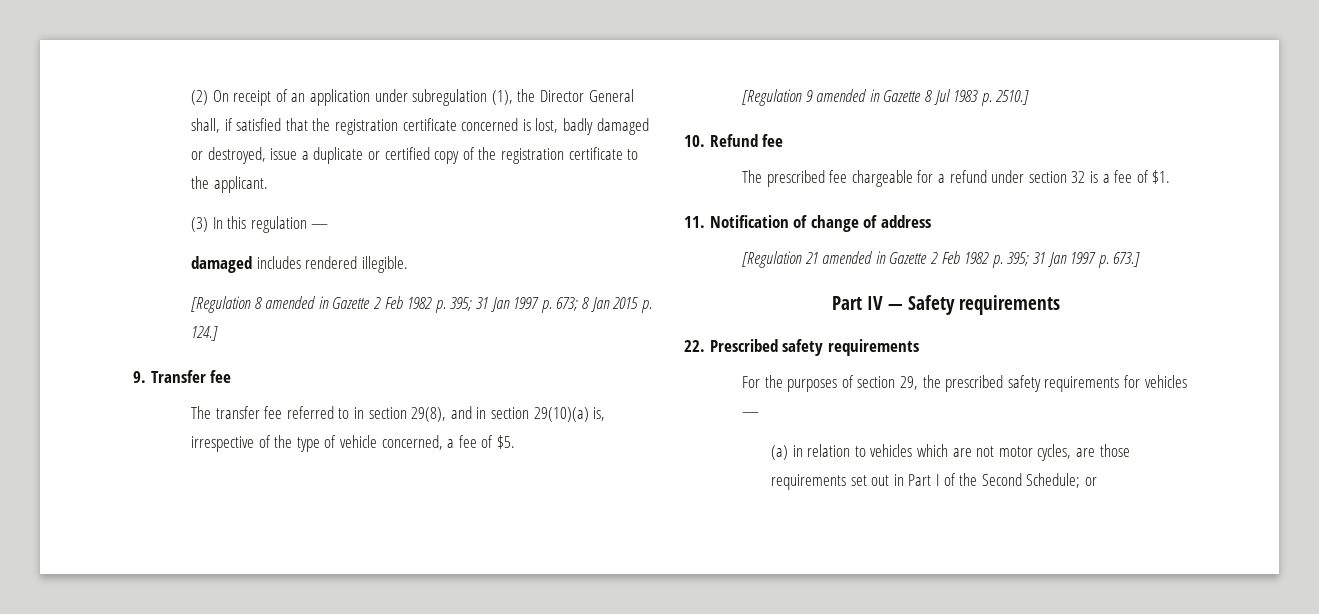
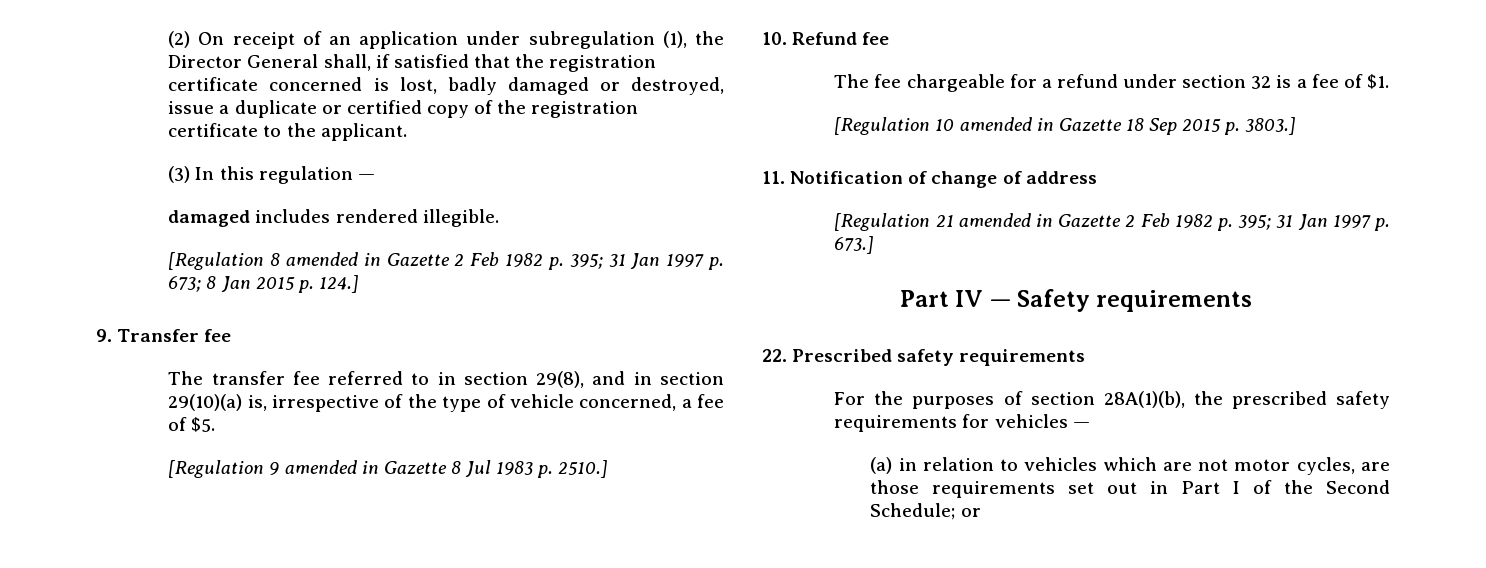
[766,170,825,187] prescribed -> (870, 81) none
(1171, 177) none -> [834,117,1297,135] // [Regulation 10 amended in Gazette 18 Sep 2015 p. 3803.]
[900,376,919,390] 29, -> [1103,391,1185,408] 28A(1)(b),

